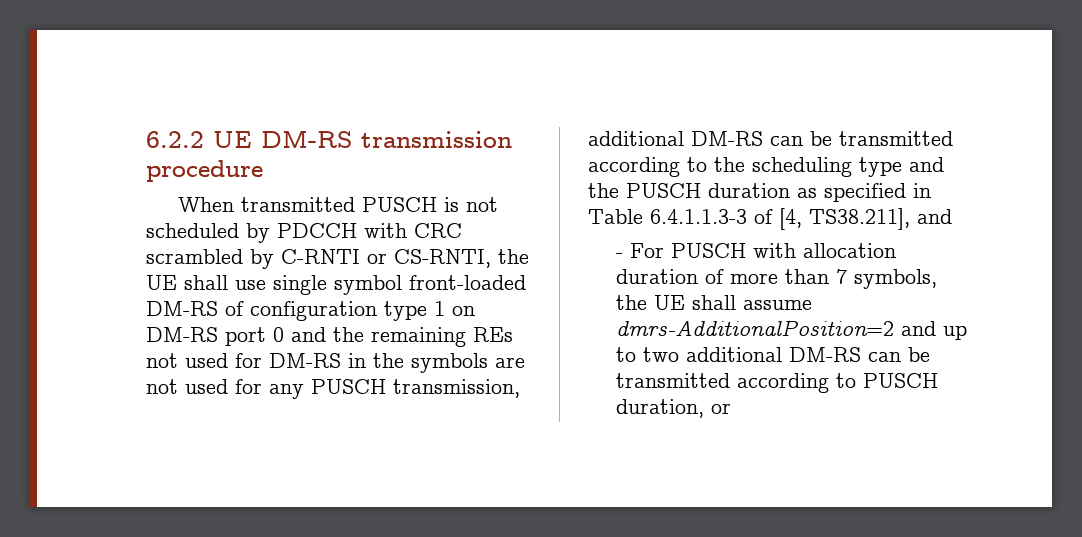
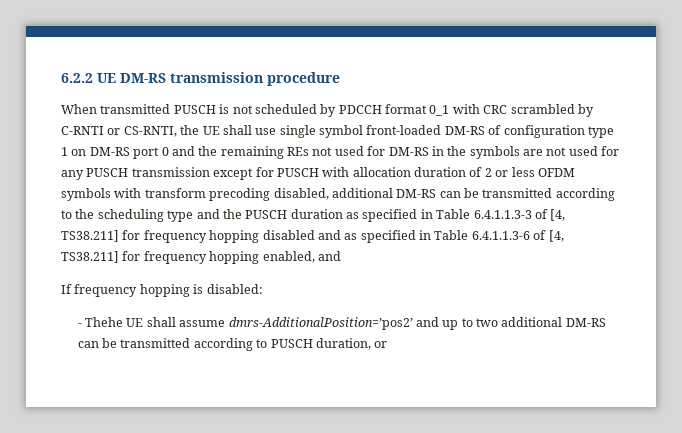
(357, 230) none -> [385,104,450,116] format 0_1
[393,379,520,398] transmission, -> [131,167,575,180] [61,188,329,201] transmission except for PUSCH with allocation duration of 2 or less OFDM symbols with transform precoding disabled,
[809,208,952,230] [615,243,896,258] [615,269,937,289] [615,295,647,310] TS38.211], and // - For PUSCH with allocation duration of more than 7 symbols, the -> [61,230,564,243] [61,251,341,264] [61,284,263,297] [77,317,124,327] TS38.211] for frequency hopping disabled and as specified in Table 6.4.1.1.3-6 of [4, TS38.211] for frequency hopping enabled, and // If frequency hopping is disabled: // - Thehe
[615,320,894,336] dmrs-AdditionalPosition=2 -> [228,317,413,330] dmrs-AdditionalPosition=’pos2’

